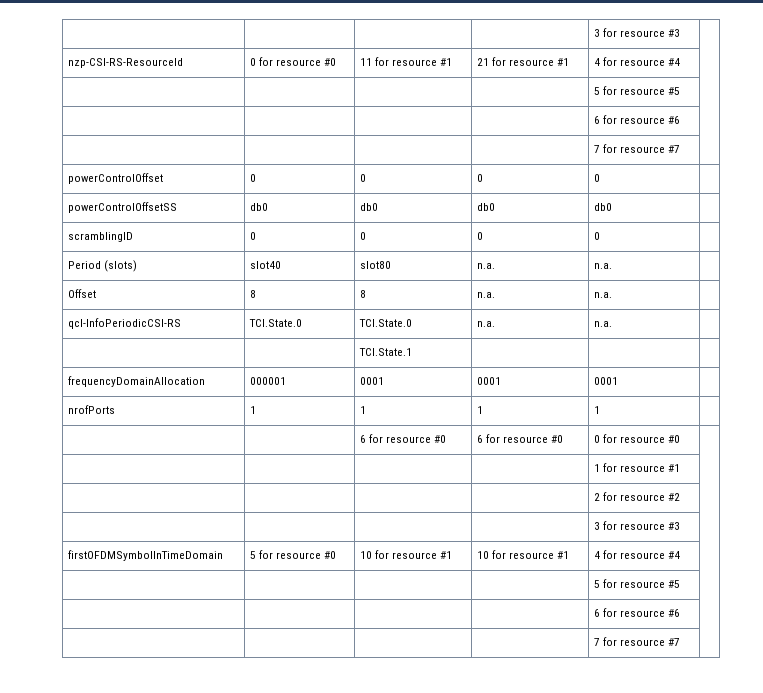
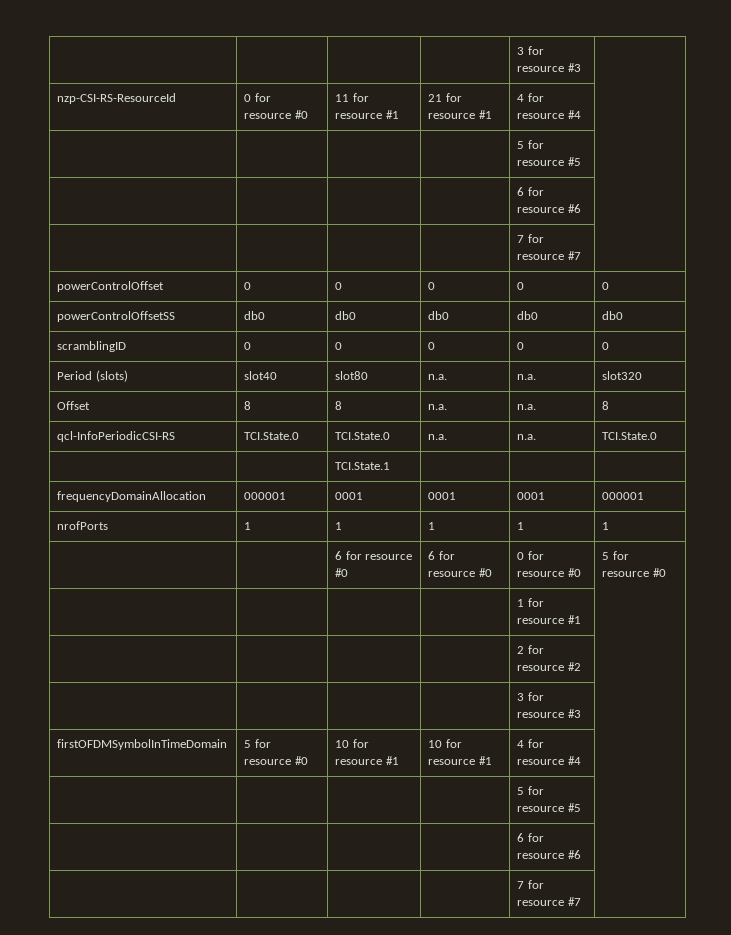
(601, 178) none -> [602,282,610,290] 0
(613, 207) none -> [602,311,624,320] db0
(601, 236) none -> [602,342,610,350] 0
(613, 266) none -> [602,371,643,380] slot320
(613, 295) none -> [602,401,610,410] 8
(613, 324) none -> [602,432,658,440] TCI.State.0
(619, 381) none -> [602,492,645,500] 000001
(601, 410) none -> [602,522,610,530] 1
(681, 439) none -> [602,551,629,560] [602,568,666,577] 5 for resource #0

